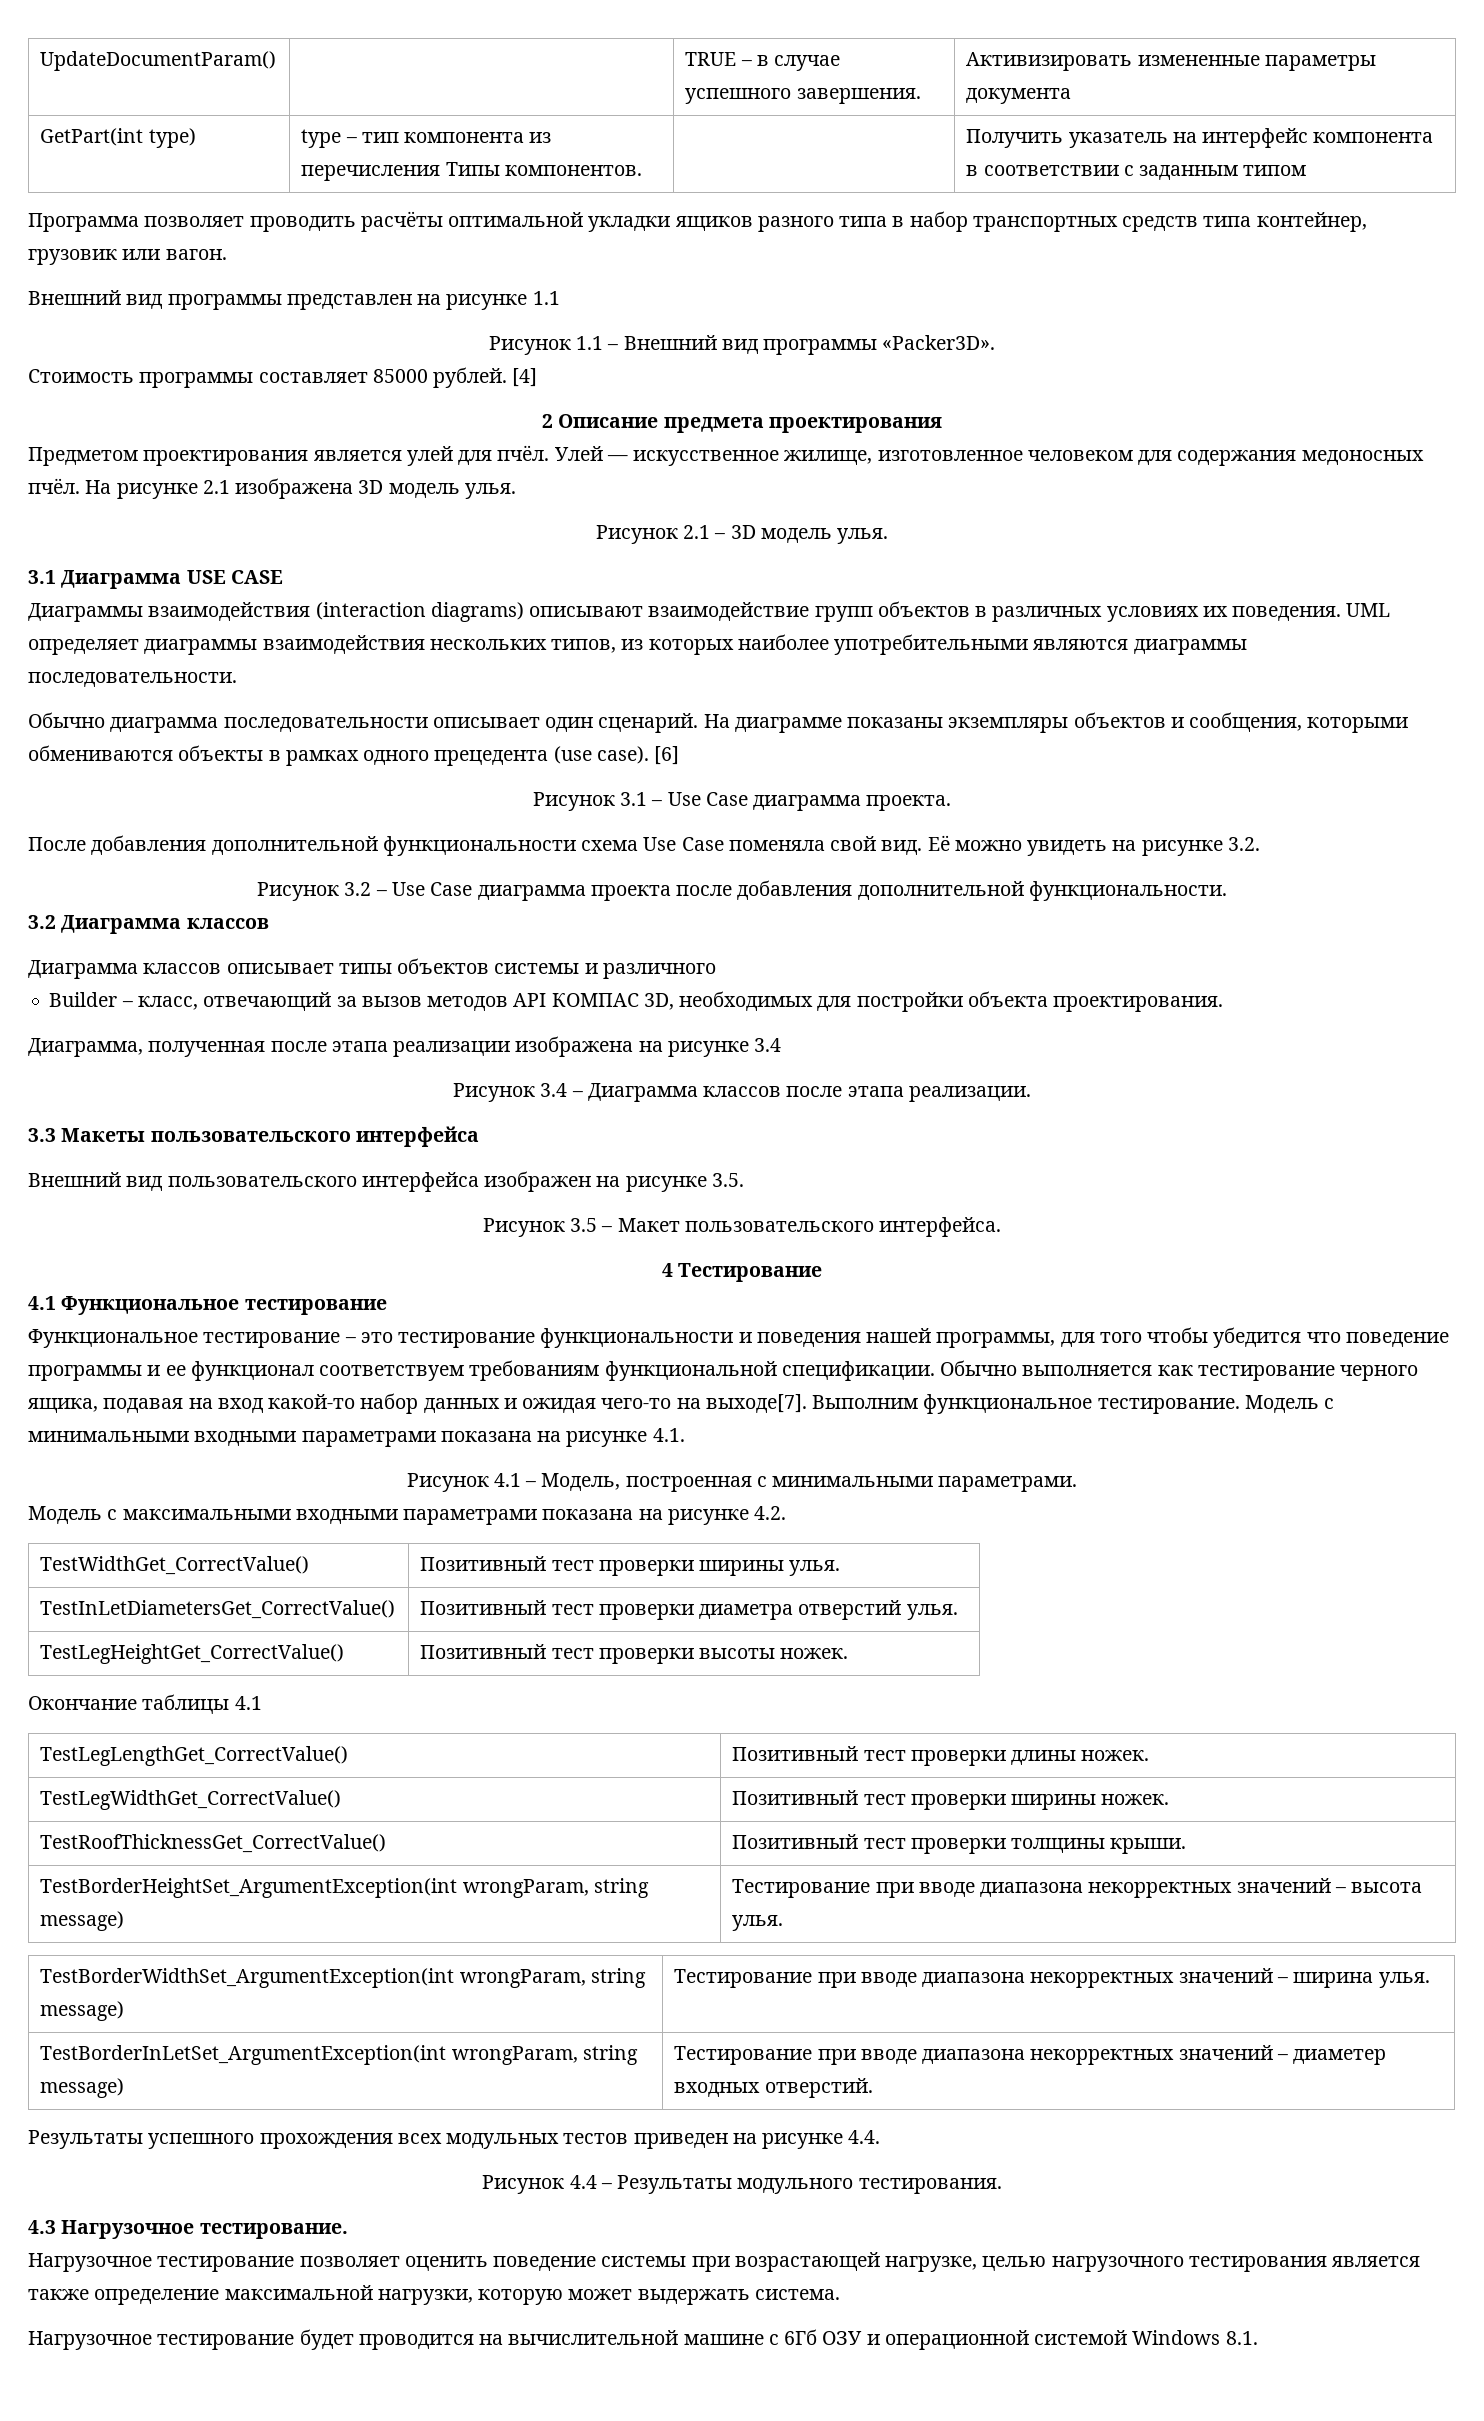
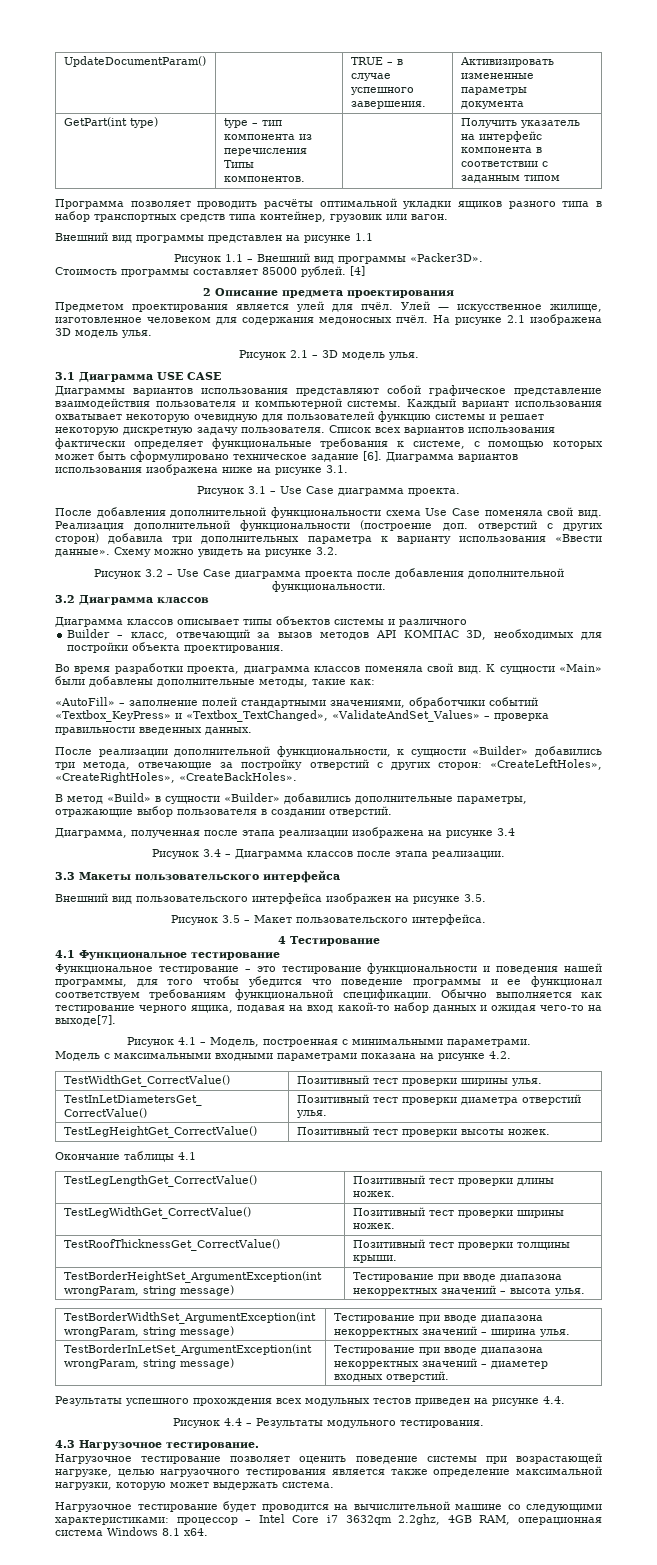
[148,601,1391,622] [28,634,1247,655] [28,672,237,687] [28,712,1409,733] [28,745,680,766] взаимодействия (interaction diagrams) описывают взаимодействие групп объектов в различных условиях их поведения. UML определяет диаграммы взаимодействия нескольких типов, из которых наиболее употребительными являются диаграммы последовательности. // Обычно диаграмма последовательности описывает один сценарий. На диаграмме показаны экземпляры объектов и сообщения, которыми обмениваются объекты в рамках одного прецедента (use case). [6] -> [133,385,602,396] [55,398,602,409] [55,411,544,422] [55,425,555,435] [55,438,603,449] [55,451,518,462] [55,464,348,475] вариантов использования представляют собой графическое представление взаимодействия пользователя и компьютерной системы. Каждый вариант использования охватывает некоторую очевидную для пользователей функцию системы и решает некоторую дискретную задачу пользователя. Список всех вариантов использования фактически определяет функциональные требования к системе, с помощью которых может быть сформулировано техническое задание [6]. Диаграмма вариантов использования изображена ниже на рисунке 3.1.
[927,835,950,851] Её -> [55,520,604,531] [55,533,602,544] [55,547,151,557] Реализация дополнительной функциональности (построение доп. отверстий с других сторон) добавила три дополнительных параметра к варианту использования «Ввести данные». Схему
(1224, 1004) none -> [55,663,602,674] [55,676,375,687] [55,697,538,708] [55,710,549,722] [55,727,252,735] [55,746,602,757] [55,759,602,770] [55,772,297,783] [55,793,527,804] [55,806,392,817] // Во время разработки проекта, диаграмма классов поменяла свой вид. К сущности «Main» были добавлены дополнительные методы, такие как: // «AutoFill» – заполнение полей стандартными значениями, обработчики событий «Textbox_KeyPress» и «Textbox_TextChanged», «ValidateAndSet_Values» – проверка правильности введенных данных. // После реализации дополнительной функциональности, к сущности «Builder» добавились три метода, отвечающие за постройку отверстий с других сторон: «CreateLeftHoles», «CreateRightHoles», «CreateBackHoles». // В метод «Build» в сущности «Builder» добавились дополнительные параметры, отражающие выбор пользователя в создании отверстий.
[812,1394,1335,1414] [28,1428,685,1447] Выполним функциональное тестирование. Модель с минимальными входными параметрами показана на рисунке 4.1. -> (116, 1020) none
[768,2329,1258,2350] с 6Гб ОЗУ и операционной системой Windows 8.1. -> [507,1504,602,1512] [55,1514,603,1525] [55,1527,208,1536] со следующими характеристиками: процессор – Intel Core i7 3632qm 2.2ghz, 4GB RAM, операционная система Windows 8.1 x64.

